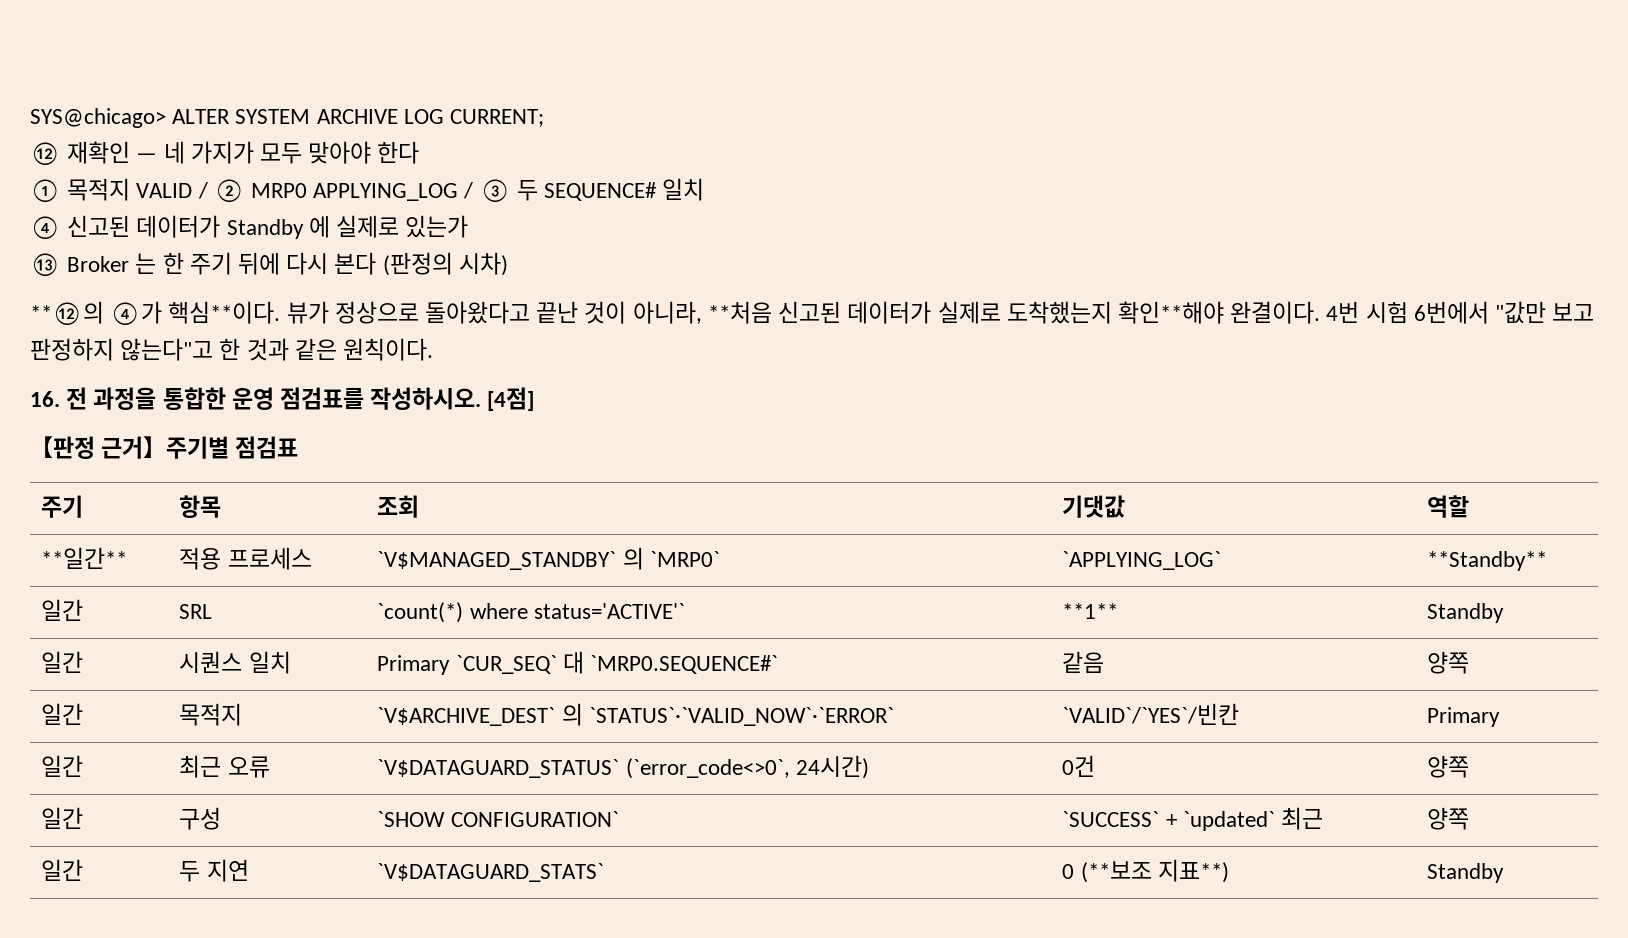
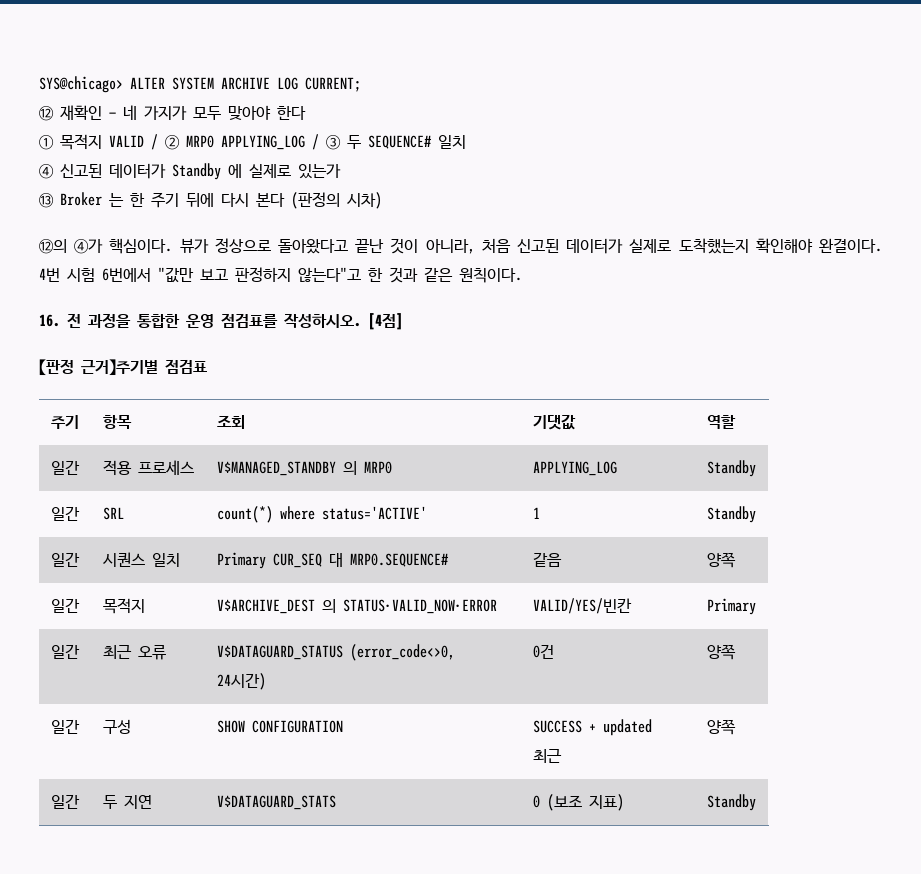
[30,301,281,325] **⑫의 ④가 핵심**이다. -> [39,238,173,254] ⑫의 ④가 핵심이다.
[707,301,772,324] **처음 -> [481,238,511,253] 처음
[1117,301,1224,324] 확인**해야 -> [755,238,813,253] 확인해야
[41,547,128,569] **일간** -> [50,460,80,475] 일간
[377,547,720,570] [1062,551,1222,570] [1427,551,1548,571] [41,599,84,621] [179,604,213,619] [377,602,685,623] [1062,603,1119,619] `V$MANAGED_STANDBY` 의 `MRP0` | `APPLYING_LOG` | **Standby** // 일간 | SRL | `count(*) where status='ACTIVE'` | **1** -> [216,461,392,476] [532,461,617,476] [706,460,756,477] [50,506,80,521] [102,507,124,520] [216,506,427,523] [532,507,540,519] V$MANAGED_STANDBY 의 MRP0 | APPLYING_LOG | Standby // 일간 | SRL | count(*) where status='ACTIVE' | 1
[455,651,778,674] `CUR_SEQ` 대 `MRP0.SEQUENCE#` -> [272,553,449,568] CUR_SEQ 대 MRP0.SEQUENCE#
[377,703,894,726] [1062,703,1240,725] `V$ARCHIVE_DEST` 의 `STATUS`·`VALID_NOW`·`ERROR` | `VALID`/`YES`/빈칸 -> [216,599,497,614] [532,598,632,614] V$ARCHIVE_DEST 의 STATUS·VALID_NOW·ERROR | VALID/YES/빈칸
[377,758,790,779] `V$DATAGUARD_STATUS` (`error_code<>0`, -> [216,644,455,661] V$DATAGUARD_STATUS (error_code<>0,
[377,811,619,827] [1062,811,1275,831] `SHOW CONFIGURATION` | `SUCCESS` + `updated` -> [216,720,343,733] [532,719,652,736] SHOW CONFIGURATION | SUCCESS + updated
[377,863,605,882] `V$DATAGUARD_STATS` -> [216,795,336,810] V$DATAGUARD_STATS
[1080,859,1229,883] (**보조 지표**) -> [546,794,624,811] (보조 지표)

